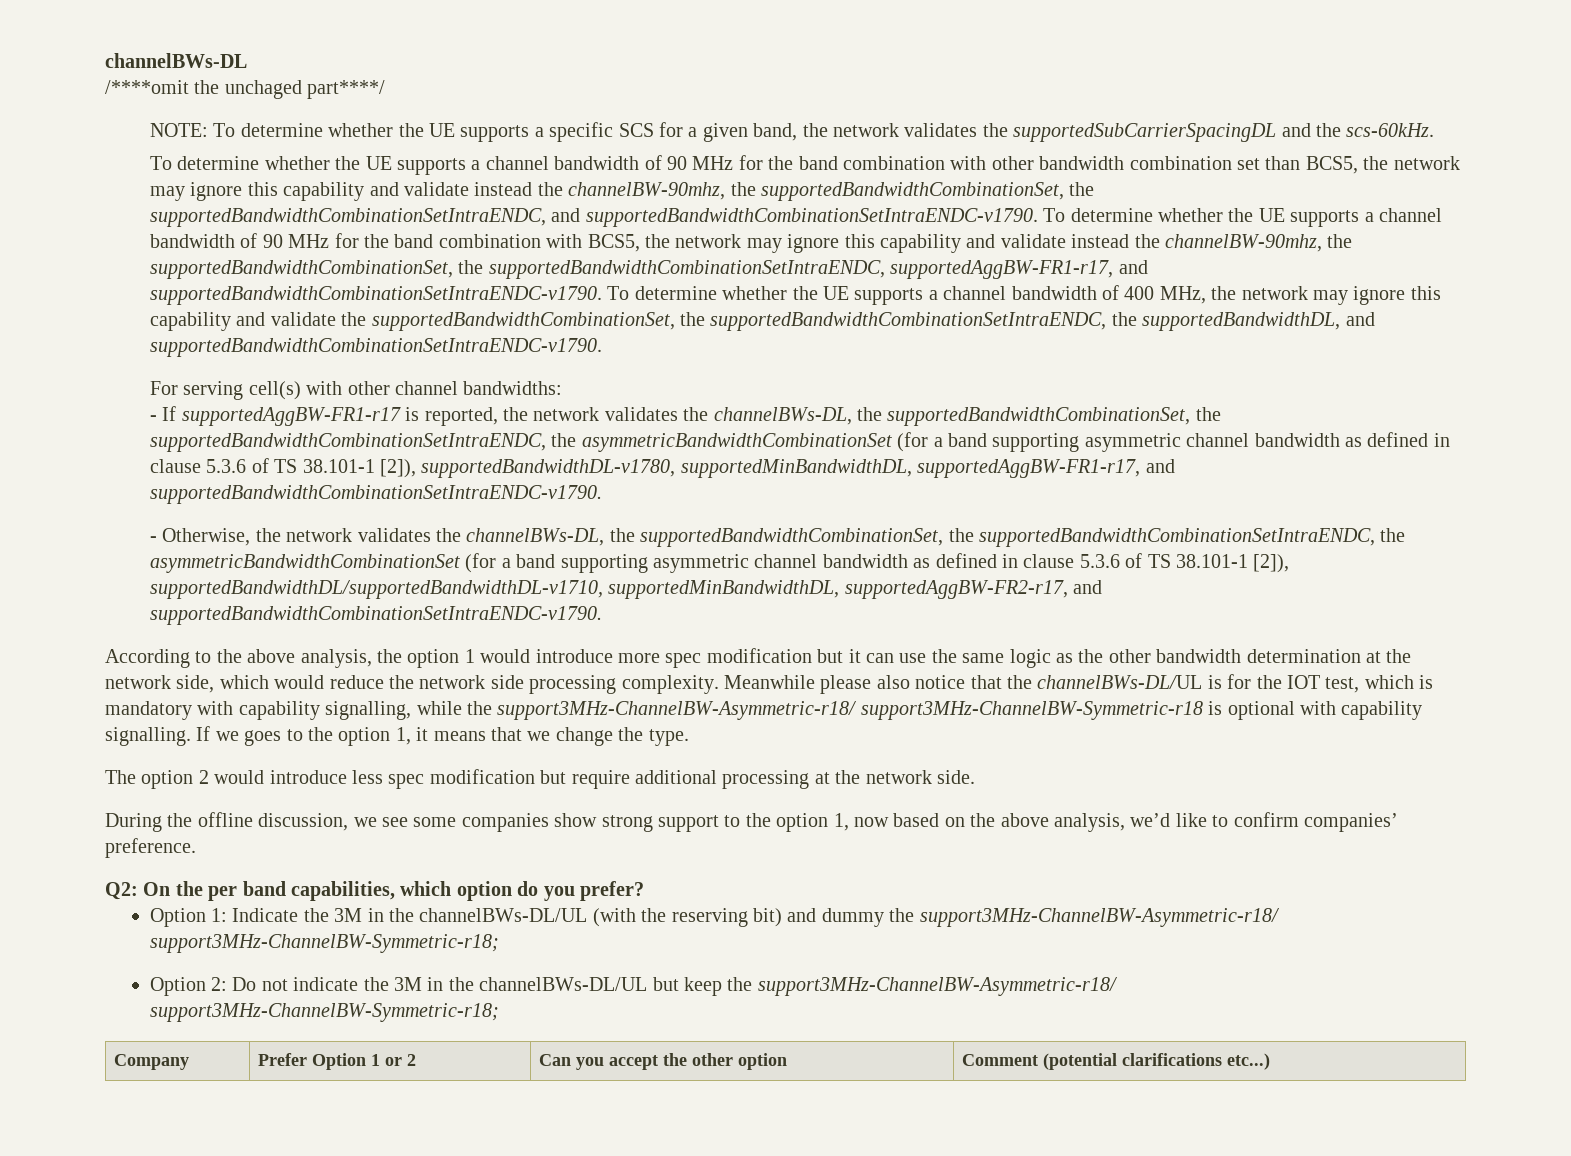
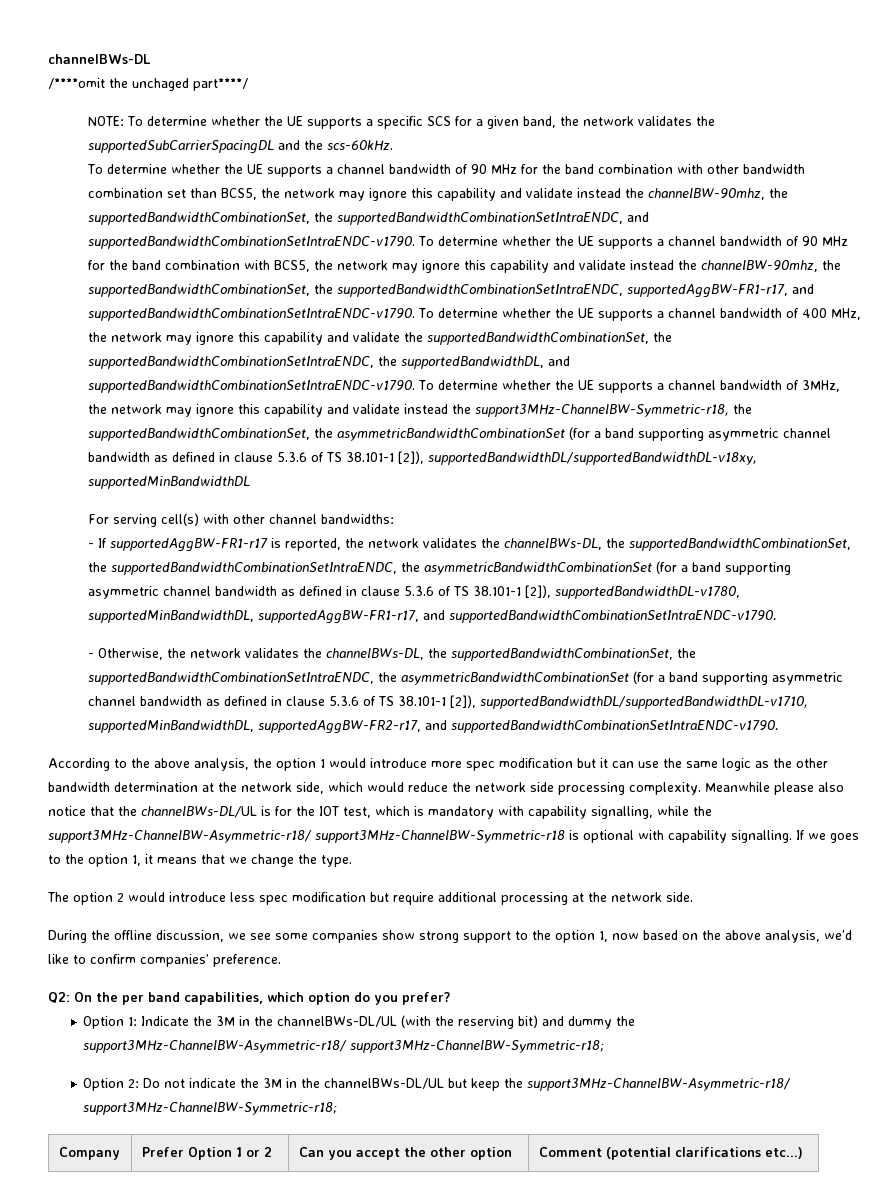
(603, 347) none -> [417,380,840,393] [87,404,752,417] [87,427,831,441] [87,451,757,465] [87,476,250,489] To determine whether the UE supports a channel bandwidth of 3MHz, the network may ignore this capability and validate instead the support3MHz-ChannelBW-Symmetric-r18, the supportedBandwidthCombinationSet, the asymmetricBandwidthCombinationSet (for a band supporting asymmetric channel bandwidth as defined in clause 5.3.6 of TS 38.101-1 [2]), supportedBandwidthDL/supportedBandwidthDL-v18xy, supportedMinBandwidthDL

